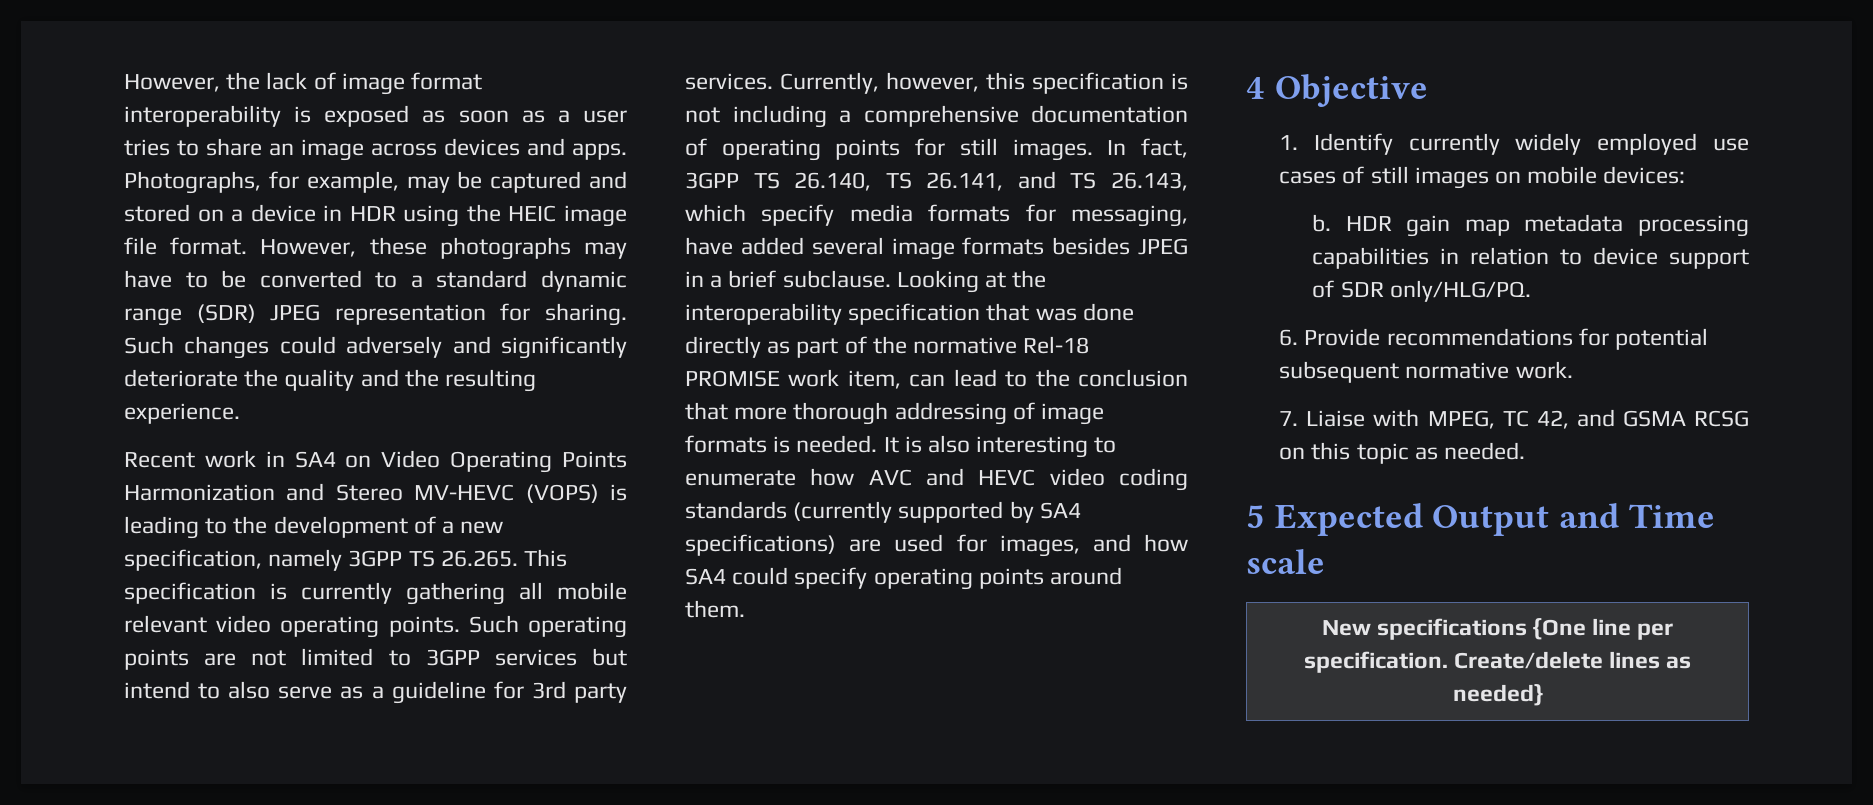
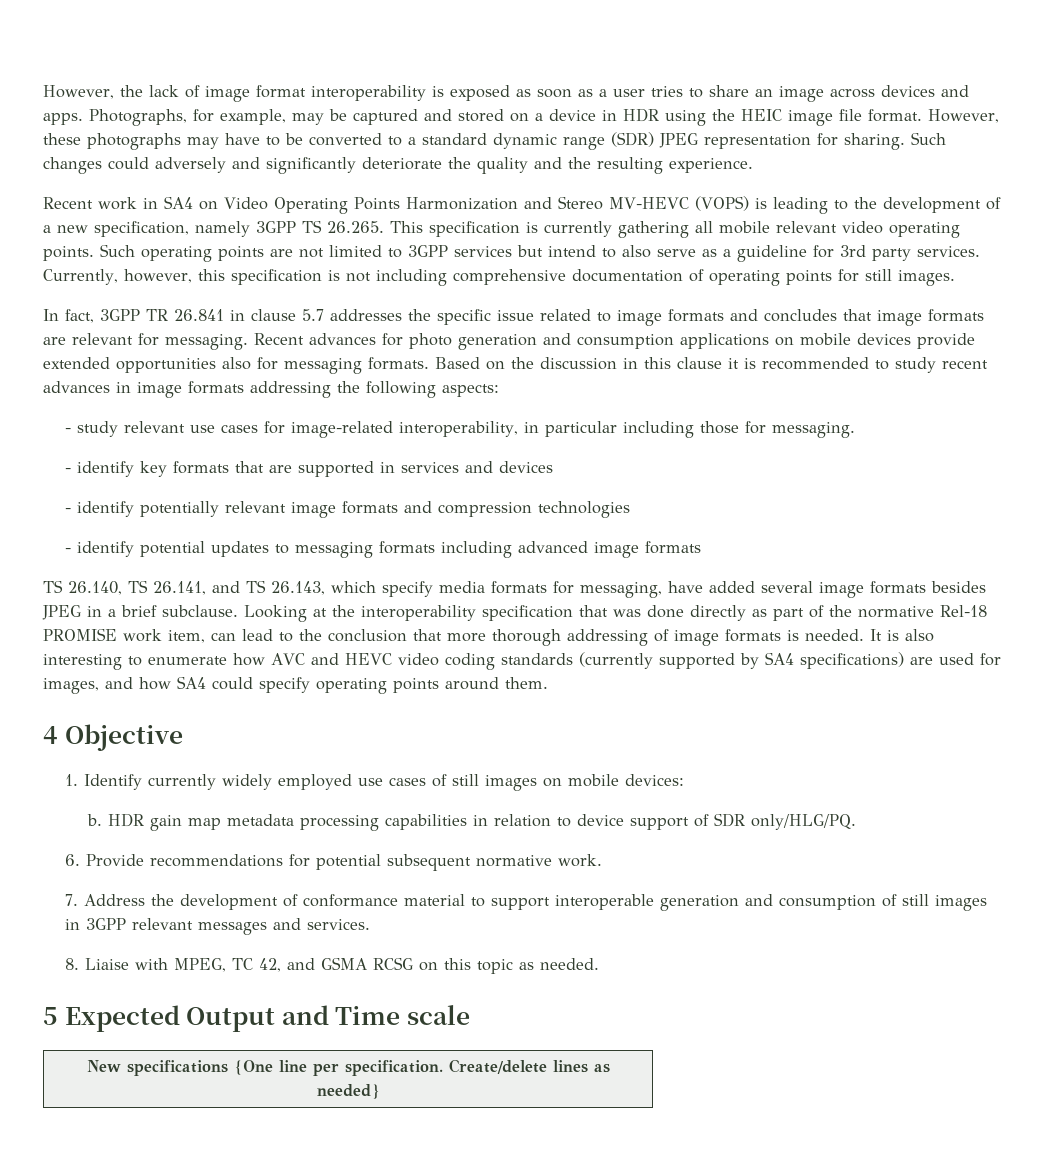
[839,110,851,123] a -> (447, 277) none
(1093, 150) none -> (955, 278) //
(739, 180) none -> [146,309,984,326] [43,333,975,350] [43,357,988,374] [43,381,499,398] [65,421,856,438] [65,461,554,477] [65,501,631,518] [65,541,702,558] TR 26.841 in clause 5.7 addresses the specific issue related to image formats and concludes that image formats are relevant for messaging. Recent advances for photo generation and consumption applications on mobile devices provide extended opportunities also for messaging formats. Based on the discussion in this clause it is recommended to study recent advances in image formats addressing the following aspects: // - study relevant use cases for image-related interoperability, in particular including those for messaging. // - identify key formats that are supported in services and devices // - identify potentially relevant image formats and compression technologies // - identify potential updates to messaging formats including advanced image formats //
(1299, 418) none -> [84,894,988,911] [65,918,371,935] [65,958,80,970] Address the development of conformance material to support interoperable generation and consumption of still images in 3GPP relevant messages and services. // 8.

